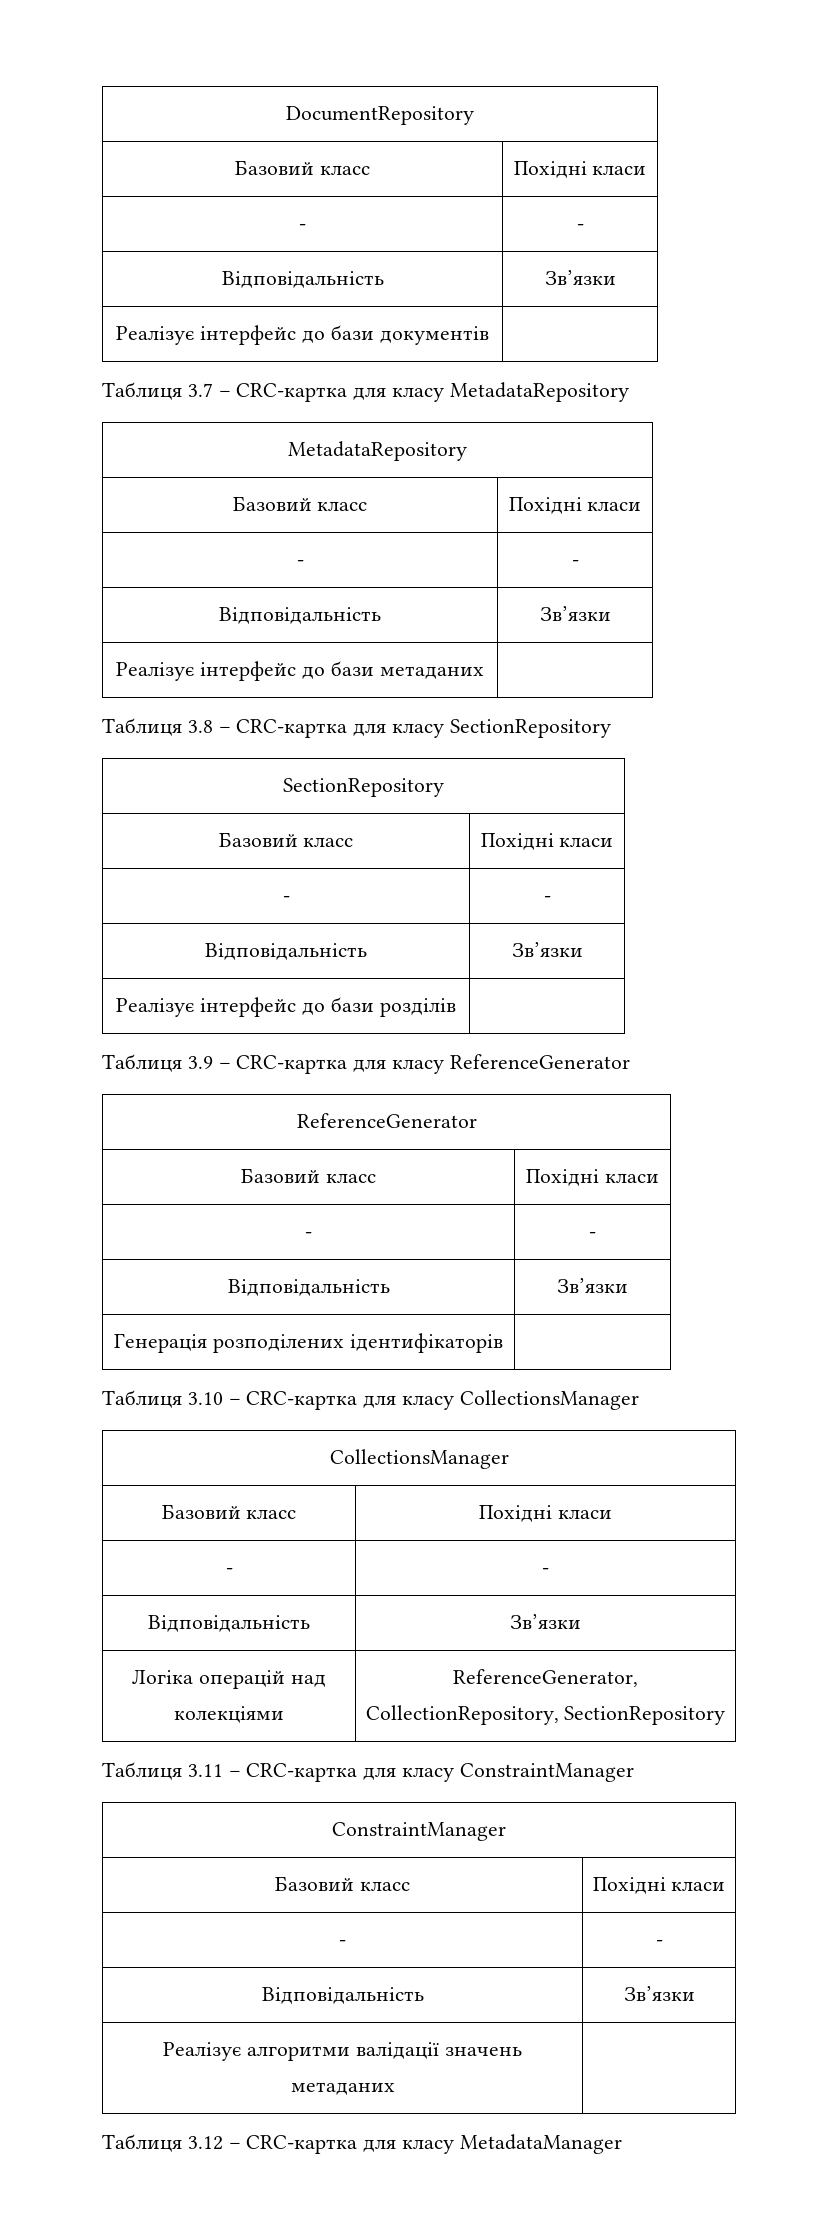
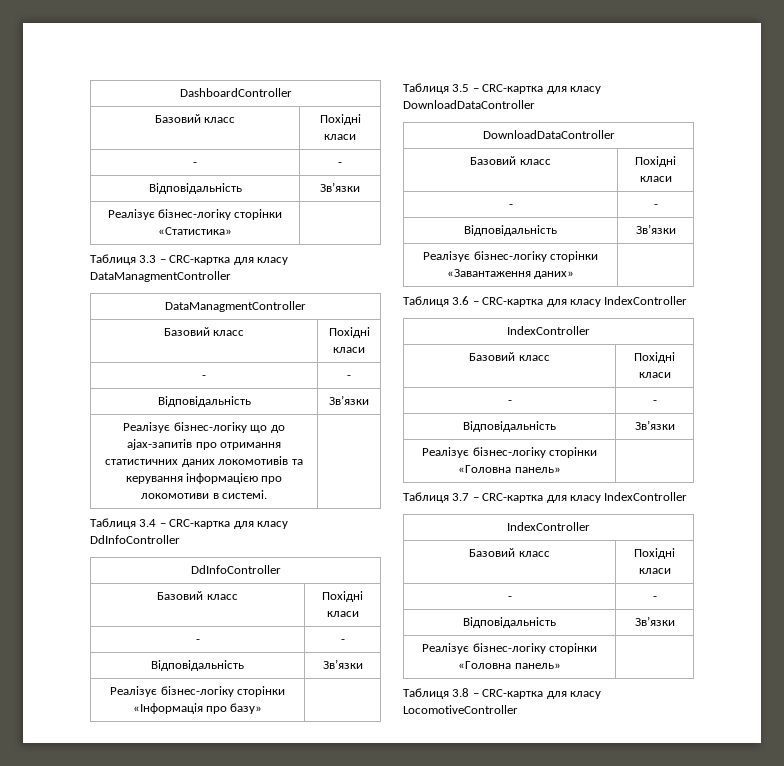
[286,106,474,125] [235,160,370,175] [513,161,647,178] [299,224,306,230] [576,224,584,230] [221,271,384,288] [544,270,616,285] [116,325,489,345] [102,382,629,402] [288,441,467,461] [232,496,368,511] [508,497,642,514] [296,560,304,566] [571,560,579,566] [219,607,381,624] [539,606,611,621] [116,661,484,681] [102,718,611,738] [283,778,444,797] [218,832,354,847] [480,833,614,850] [282,896,290,902] [543,896,551,902] [205,943,367,960] [511,942,583,957] [116,997,456,1017] [102,1054,630,1074] [296,1113,477,1128] [241,1168,376,1183] [526,1169,659,1186] [305,1232,312,1238] [589,1232,596,1238] [227,1279,390,1296] [557,1278,628,1293] [114,1333,503,1353] [102,1390,639,1410] [329,1449,509,1469] [161,1504,297,1519] [479,1505,612,1522] [225,1568,233,1574] [542,1568,549,1574] [148,1615,310,1632] [510,1614,581,1629] [132,1669,326,1689] [174,1706,284,1723] [453,1669,638,1687] [365,1705,726,1725] [102,1762,634,1782] [332,1822,506,1841] [275,1876,410,1891] [592,1877,726,1894] [339,1940,346,1946] [655,1940,663,1946] [261,1987,424,2004] [623,1986,695,2001] [163,2042,522,2061] [290,2082,395,2095] [102,2134,622,2154] DocumentRepository // Базовий класс | Похідні класи // - | - // Відповідальність | Зв’язки // Реалізує інтерфейс до бази документів | // Таблиця 3.7 – CRC-картка для класу MetadataRepository // MetadataRepository // Базовий класс | Похідні класи // - | - // Відповідальність | Зв’язки // Реалізує інтерфейс до бази метаданих | // Таблиця 3.8 – CRC-картка для класу SectionRepository // SectionRepository // Базовий класс | Похідні класи // - | - // Відповідальність | Зв’язки // Реалізує інтерфейс до бази розділів | // Таблиця 3.9 – CRC-картка для класу ReferenceGenerator // ReferenceGenerator // Базовий класс | Похідні класи // - | - // Відповідальність | Зв’язки // Генерація розподілених ідентифікаторів | // Таблиця 3.10 – CRC-картка для класу CollectionsManager // CollectionsManager // Базовий класс | Похідні класи // - | - // Відповідальність | Зв’язки // Логіка операцій над колекціями | ReferenceGenerator, CollectionRepository, SectionRepository // Таблиця 3.11 – CRC-картка для класу ConstraintManager // ConstraintManager // Базовий класс | Похідні класи // - | - // Відповідальність | Зв’язки // Реалізує алгоритми валідації значень метаданих | // Таблиця 3.12 – CRC-картка для класу MetadataManager -> [179,88,292,97] [154,114,236,123] [319,114,361,125] [324,134,356,140] [193,162,197,166] [338,162,342,166] [148,183,242,194] [320,182,360,192] [107,209,283,220] [158,227,232,235] [90,254,288,265] [90,271,231,282] [165,301,306,312] [163,327,245,336] [328,327,370,338] [333,347,365,353] [202,375,206,379] [347,375,351,379] [157,396,251,407] [329,395,369,405] [123,422,285,433] [127,439,281,450] [105,456,303,467] [125,473,283,484] [141,490,267,499] [90,518,288,529] [90,535,180,544] [190,565,281,574] [157,591,238,600] [322,591,363,602] [326,611,359,617] [195,639,200,643] [340,639,345,643] [151,660,244,671] [322,659,363,669] [110,686,285,697] [132,703,263,714] [403,83,601,94] [403,100,535,109] [482,130,615,139] [470,156,551,165] [635,156,676,167] [639,176,672,182] [508,204,513,208] [653,204,658,208] [464,225,557,236] [635,224,676,234] [423,251,598,262] [446,269,575,279] [403,296,688,307] [507,326,590,335] [469,352,550,361] [634,352,675,363] [638,372,671,378] [507,400,512,404] [652,400,657,404] [463,421,556,432] [634,420,675,430] [422,447,597,458] [458,465,561,473] [403,492,688,503] [507,522,590,531] [469,548,550,557] [634,548,675,559] [638,568,671,574] [507,596,512,600] [652,596,657,600] [463,617,556,628] [634,616,675,626] [422,643,597,654] [458,661,561,669] [403,688,601,699] [403,705,518,714] DashboardController // Базовий класс | Похідні класи // - | - // Відповідальність | Зв’язки // Реалізує бізнес-логіку сторінки «Статистика» | // Таблиця 3.3 – CRC-картка для класу DataManagmentController // DataManagmentController // Базовий класс | Похідні класи // - | - // Відповідальність | Зв’язки // Реалізує бізнес-логіку що до ajax-запитів про отримання статистичних даних локомотивів та керування інформацією про локомотиви в системі. | // Таблиця 3.4 – CRC-картка для класу DdInfoController // DdInfoController // Базовий класс | Похідні класи // - | - // Відповідальність | Зв’язки // Реалізує бізнес-логіку сторінки «Інформація про базу» | // Таблиця 3.5 – CRC-картка для класу DownloadDataController // DownloadDataController // Базовий класс | Похідні класи // - | - // Відповідальність | Зв’язки // Реалізує бізнес-логіку сторінки «Завантаження даних» | // Таблиця 3.6 – CRC-картка для класу IndexController // IndexController // Базовий класс | Похідні класи // - | - // Відповідальність | Зв’язки // Реалізує бізнес-логіку сторінки «Головна панель» | // Таблиця 3.7 – CRC-картка для класу IndexController // IndexController // Базовий класс | Похідні класи // - | - // Відповідальність | Зв’язки // Реалізує бізнес-логіку сторінки «Головна панель» | // Таблиця 3.8 – CRC-картка для класу LocomotiveController

